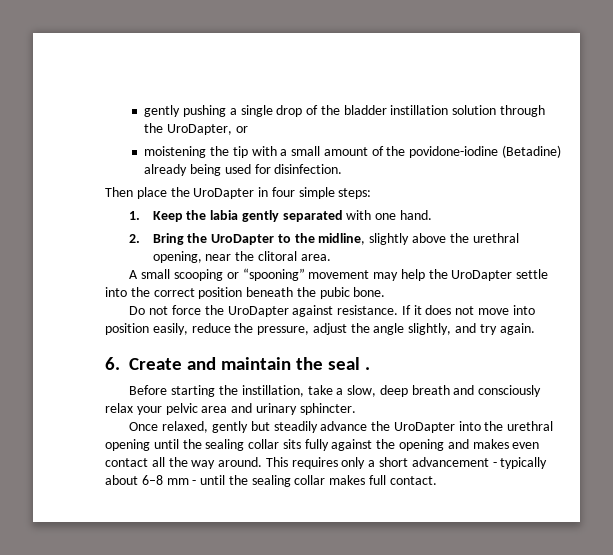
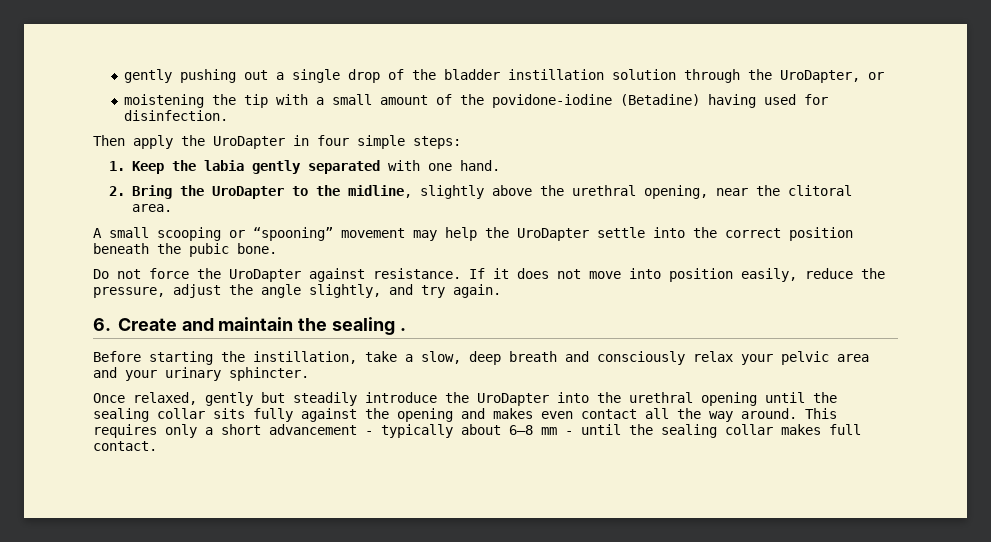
(226, 111) none -> [243,70,268,80] out
[144,164,221,176] already being -> [707,94,756,108] having
[136,187,167,199] place -> [133,135,173,149] apply
[328,357,361,370] seal -> [332,317,396,335] sealing
(253, 408) none -> [125,370,157,381] your
[320,421,368,431] advance -> [365,392,437,403] introduce

